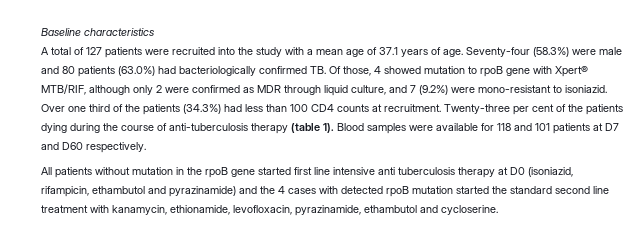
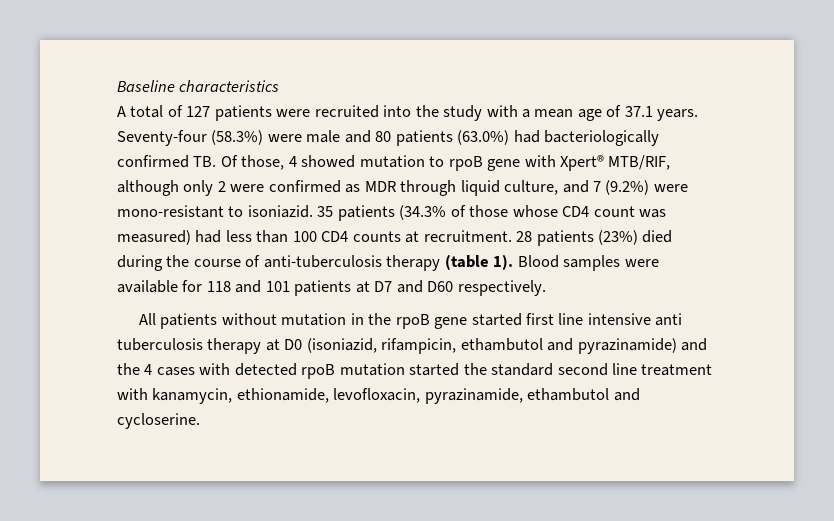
[401,47,463,57] years of age. -> [657,109,699,121] years.
[41,104,221,115] Over one third of the patients (34.3%) -> [317,205,667,221] [117,230,191,245] 35 patients (34.3% of those whose CD4 count was measured)
[444,104,623,115] [41,123,67,133] Twenty-three per cent of the patients dying -> [516,230,673,246] 28 patients (23%) died

